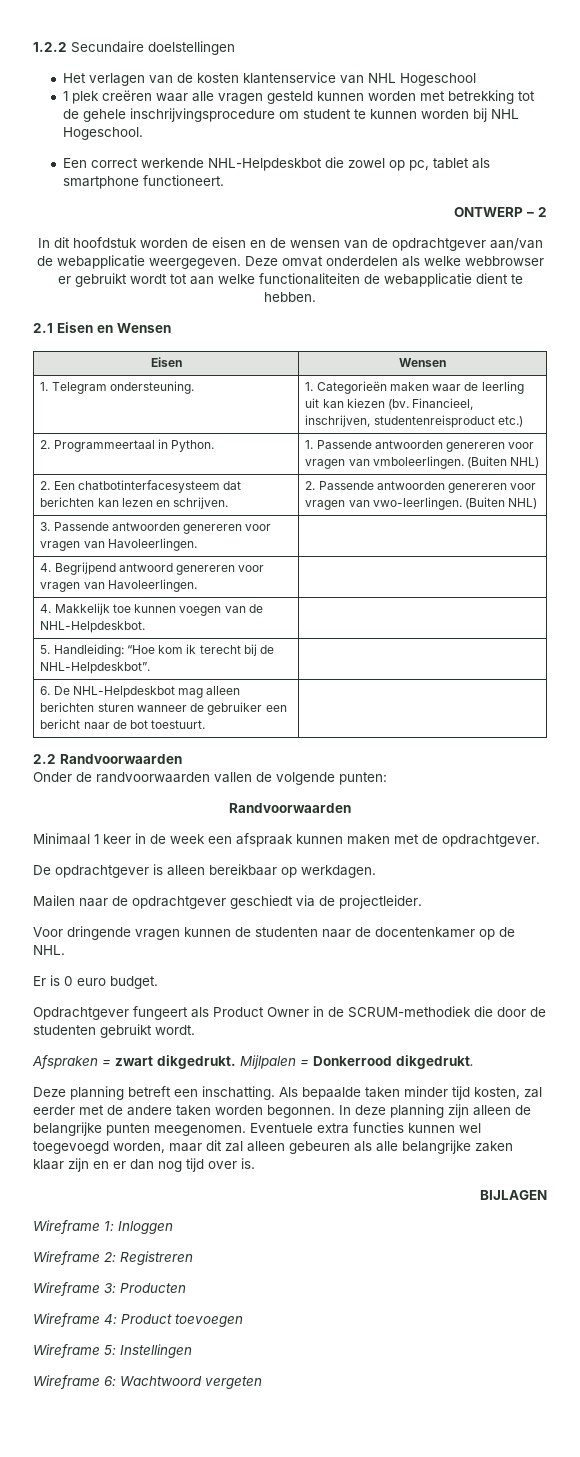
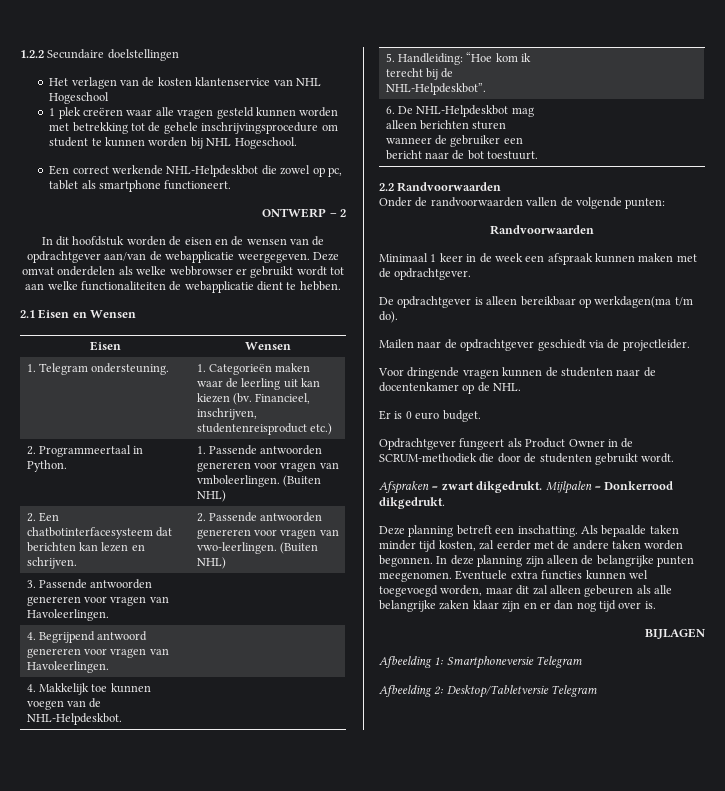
[301,865,376,878] werkdagen. -> [594,296,693,308] [379,311,398,323] werkdagen(ma t/m do).
[33,1220,173,1234] [33,1251,193,1265] [33,1282,186,1296] [33,1313,243,1327] [33,1344,192,1358] [33,1375,262,1389] Wireframe 1: Inloggen // Wireframe 2: Registreren // Wireframe 3: Producten // Wireframe 4: Product toevoegen // Wireframe 5: Instellingen // Wireframe 6: Wachtwoord vergeten -> [379,656,583,669] [379,685,598,698] Afbeelding 1: Smartphoneversie Telegram // Afbeelding 2: Desktop/Tabletversie Telegram

